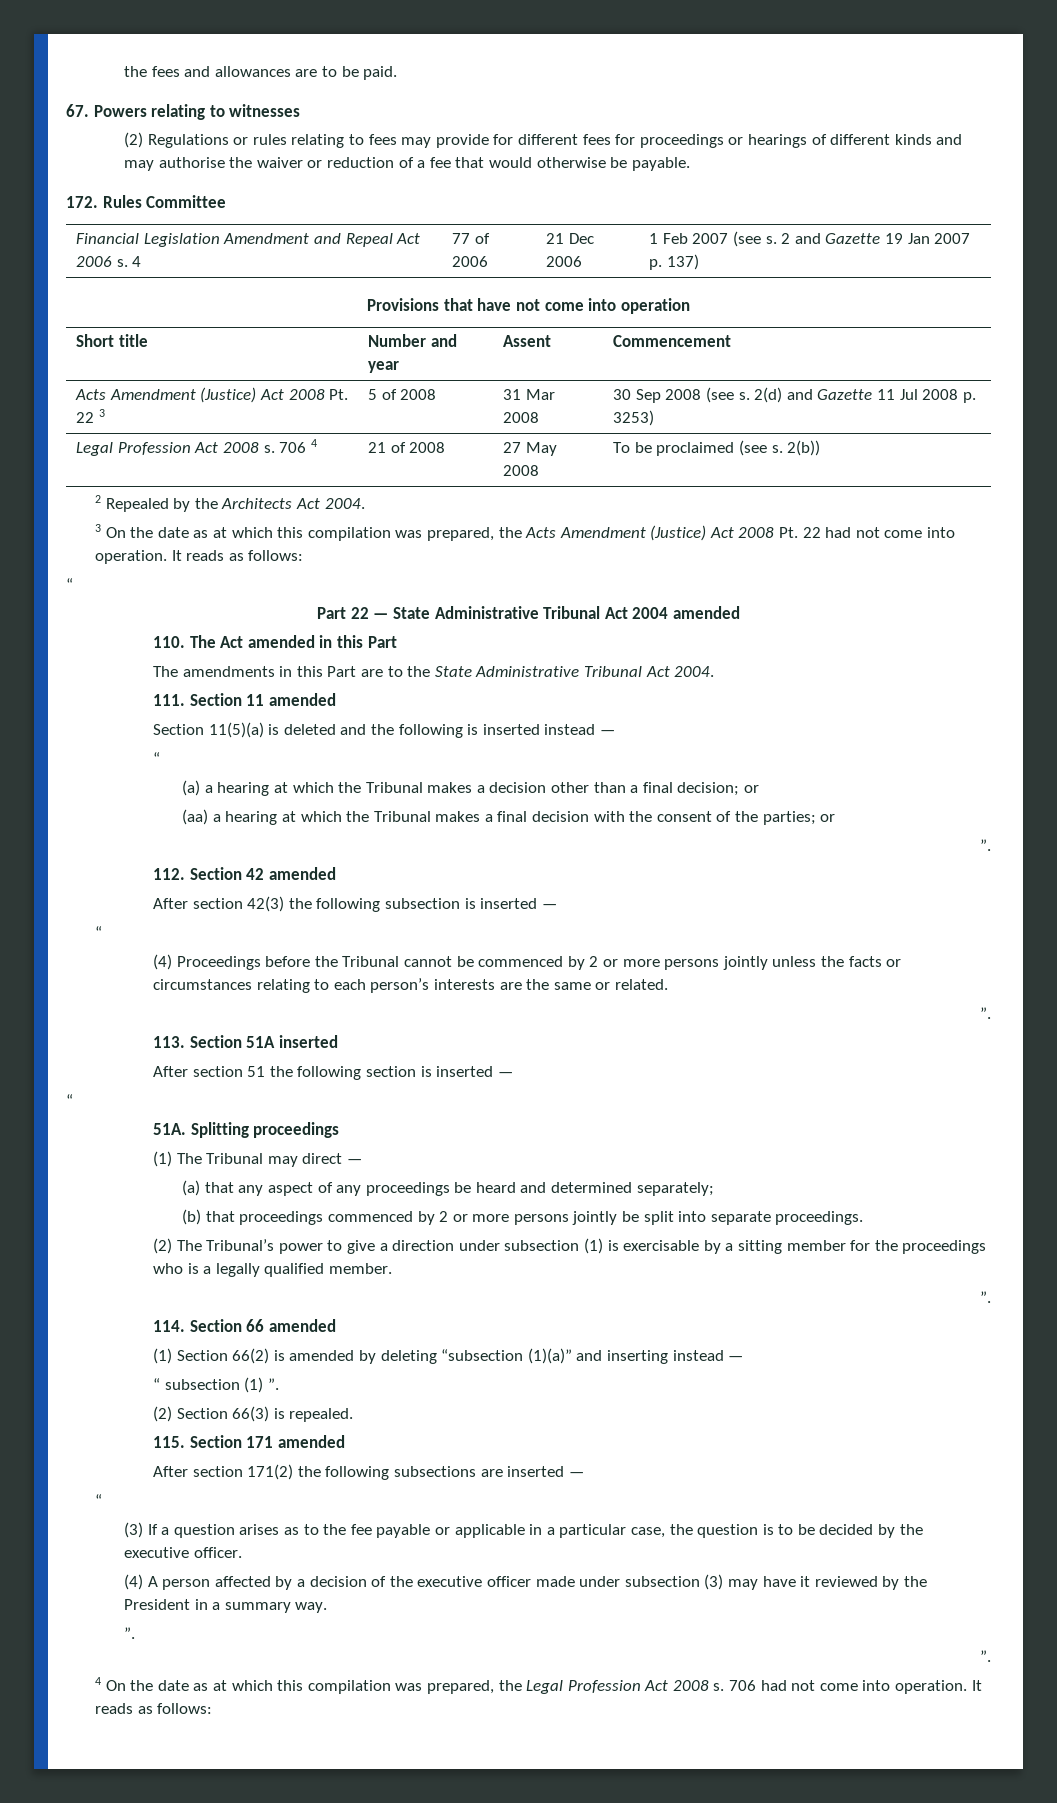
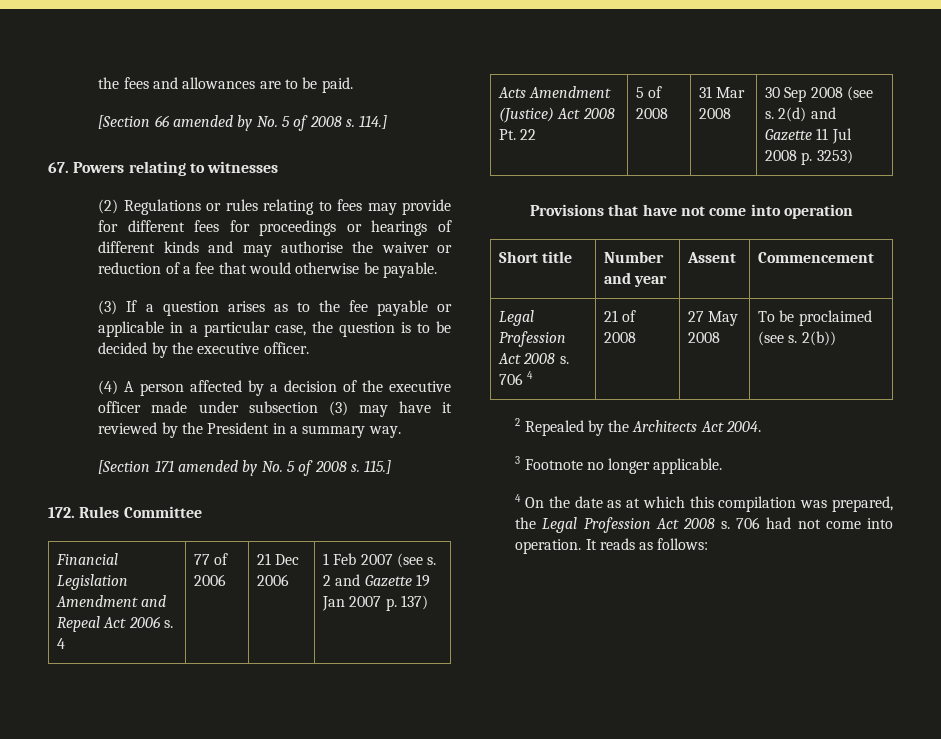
(398, 73) none -> [98,115,388,131] // [Section 66 amended by No. 5 of 2008 s. 114.]
[66,195,227,208] [76,233,421,247] [76,256,142,267] [452,233,490,244] [452,256,489,267] [546,233,594,244] [546,256,583,267] [649,231,971,247] [649,254,699,270] [367,298,690,314] [76,334,148,347] [368,334,457,347] [368,361,400,373] [503,335,552,347] [613,335,732,347] [75,387,349,403] [76,409,105,423] [368,389,437,400] [503,389,555,400] [503,412,540,423] [613,387,976,403] [613,410,655,426] [76,439,317,456] [368,442,446,453] [503,442,557,456] [503,465,540,476] [613,440,821,456] [95,495,365,512] [95,524,956,541] [95,550,304,564] [66,578,73,590] [317,606,740,619] [153,635,397,648] [153,666,715,677] [153,693,336,706] [153,722,616,738] [153,752,161,764] [182,780,760,796] [182,809,836,825] [980,839,991,851] [153,867,336,880] [153,896,557,912] [95,926,103,938] [153,954,902,970] [153,978,669,993] [980,1007,991,1019] [153,1035,338,1048] [153,1066,513,1080] [66,1094,73,1106] [153,1122,340,1138] [153,1151,363,1167] [182,1180,714,1196] [182,1209,864,1225] [153,1238,987,1254] [153,1263,393,1277] [980,1291,991,1303] [153,1319,336,1332] [153,1348,744,1364] [153,1377,279,1393] [153,1406,354,1422] [153,1435,345,1448] [153,1464,584,1480] [95,1494,103,1506] // 172. Rules Committee // Financial Legislation Amendment and Repeal Act 2006 s. 4 | 77 of 2006 | 21 Dec 2006 | 1 Feb 2007 (see s. 2 and Gazette 19 Jan 2007 p. 137) // Provisions that have not come into operation // Short title | Number and year | Assent | Commencement // Acts Amendment (Justice) Act 2008 Pt. 22 3 | 5 of 2008 | 31 Mar 2008 | 30 Sep 2008 (see s. 2(d) and Gazette 11 Jul 2008 p. 3253) // Legal Profession Act 2008 s. 706 4 | 21 of 2008 | 27 May 2008 | To be proclaimed (see s. 2(b)) // 2 Repealed by the Architects Act 2004. // 3 On the date as at which this compilation was prepared, the Acts Amendment (Justice) Act 2008 Pt. 22 had not come into operation. It reads as follows: // “ // Part 22 — State Administrative Tribunal Act 2004 amended // 110. The Act amended in this Part // The amendments in this Part are to the State Administrative Tribunal Act 2004. // 111. Section 11 amended // Section 11(5)(a) is deleted and the following is inserted instead — // “ // (a) a hearing at which the Tribunal makes a decision other than a final decision; or // (aa) a hearing at which the Tribunal makes a final decision with the consent of the parties; or // ”. // 112. Section 42 amended // After section 42(3) the following subsection is inserted — // “ // (4) Proceedings before the Tribunal cannot be commenced by 2 or more persons jointly unless the facts or circumstances relating to each person’s interests are the same or related. // ”. // 113. Section 51A inserted // After section 51 the following section is inserted — // “ // 51A. Splitting proceedings // (1) The Tribunal may direct — // (a) that any aspect of any proceedings be heard and determined separately; // (b) that proceedings commenced by 2 or more persons jointly be split into separate proceedings. // (2) The Tribunal’s power to give a direction under subsection (1) is exercisable by a sitting member for the proceedings who is a legally qualified member. // ”. // 114. Section 66 amended // (1) Section 66(2) is amended by deleting “subsection (1)(a)” and inserting instead — // “ subsection (1) ”. // (2) Section 66(3) is repealed. // 115. Section 171 amended // After section 171(2) the following subsections are inserted — // “ -> (437, 270) none
[124,1627,136,1639] [980,1650,991,1662] ”. // ”. -> [98,460,392,476] [48,506,202,518] [55,553,118,565] [56,574,128,590] [55,595,167,607] [56,616,173,632] [56,638,65,649] [193,553,229,565] [193,574,226,586] [256,553,300,565] [256,574,289,586] [322,553,437,568] [322,574,430,587] [321,595,428,611] [497,86,612,98] [498,107,615,123] [498,129,537,140] [635,86,663,98] [635,108,668,119] [698,86,746,98] [698,108,731,119] [764,86,873,102] [764,107,836,122] [764,128,852,144] [764,149,853,165] [530,204,853,219] [498,251,573,263] [603,251,664,263] [603,272,668,287] [686,252,736,263] [757,252,874,263] [498,310,534,326] [498,331,566,347] [497,353,569,364] [498,371,534,385] [603,310,637,322] [603,332,636,343] [687,311,739,326] [687,332,720,343] [757,310,872,326] [757,331,836,346] [515,418,762,436] [515,456,723,474] [Section 171 amended by No. 5 of 2008 s. 115.] // 172. Rules Committee // Financial Legislation Amendment and Repeal Act 2006 s. 4 | 77 of 2006 | 21 Dec 2006 | 1 Feb 2007 (see s. 2 and Gazette 19 Jan 2007 p. 137) // Acts Amendment (Justice) Act 2008 Pt. 22 | 5 of 2008 | 31 Mar 2008 | 30 Sep 2008 (see s. 2(d) and Gazette 11 Jul 2008 p. 3253) // Provisions that have not come into operation // Short title | Number and year | Assent | Commencement // Legal Profession Act 2008 s. 706 4 | 21 of 2008 | 27 May 2008 | To be proclaimed (see s. 2(b)) // 2 Repealed by the Architects Act 2004. // 3 Footnote no longer applicable.

